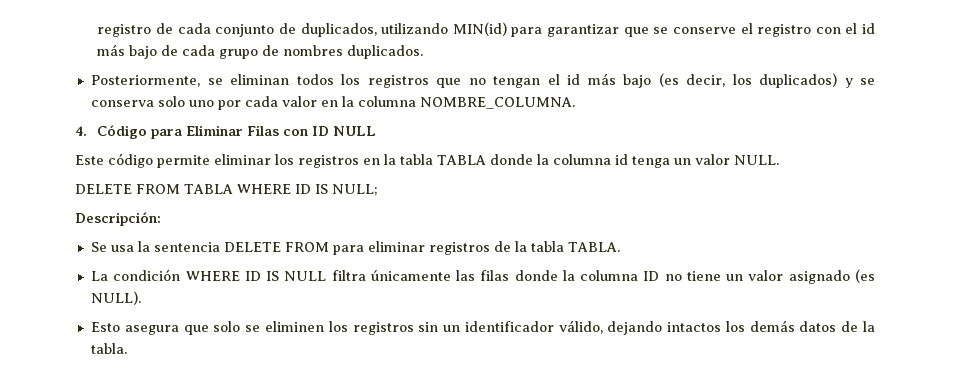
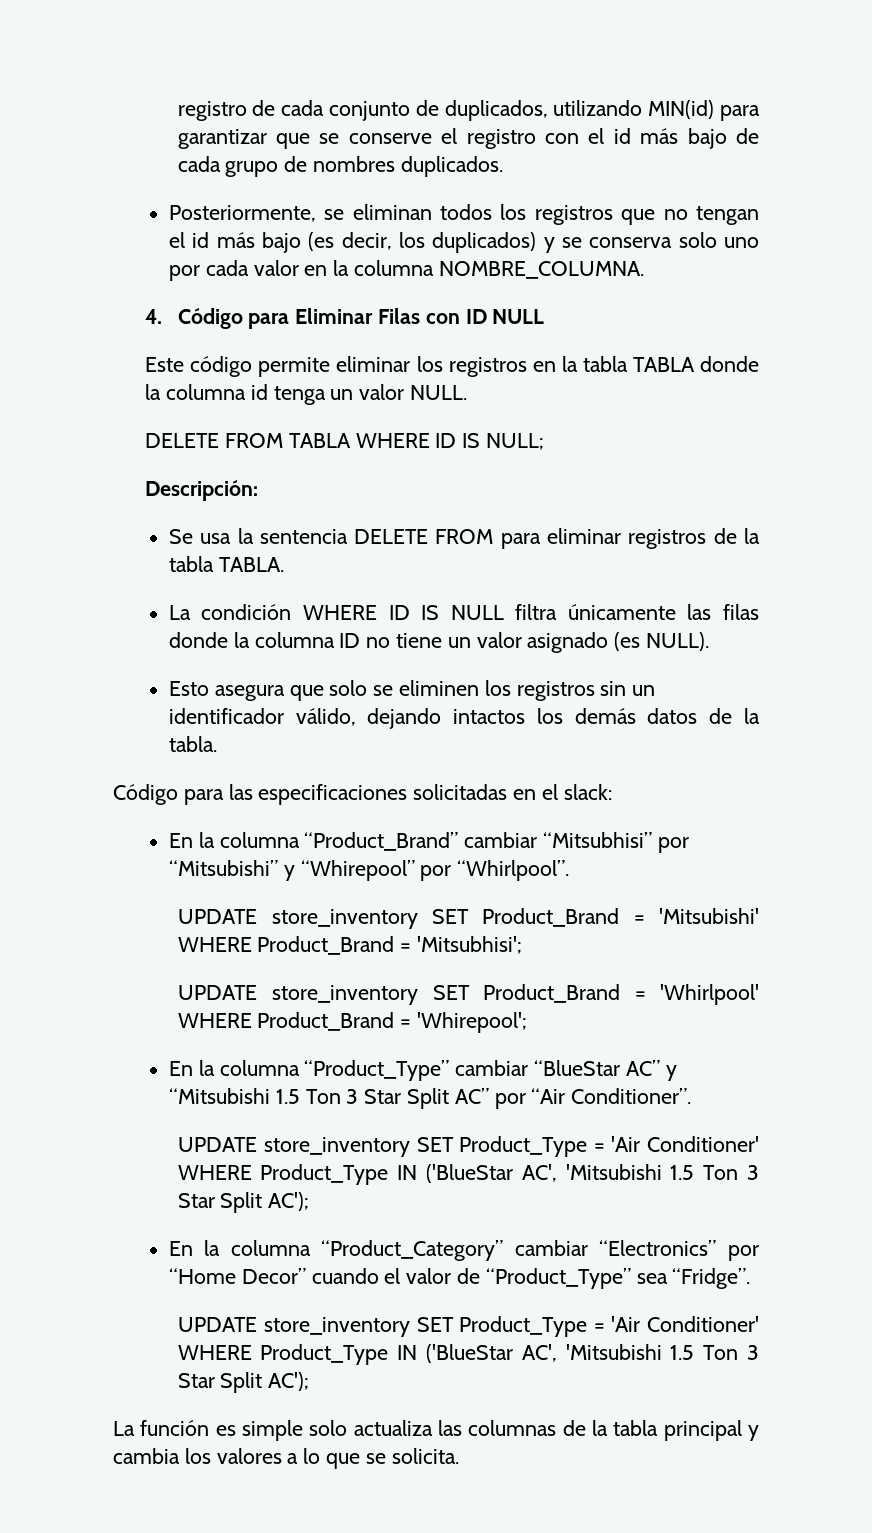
(128, 348) none -> [113,784,612,805] [168,832,689,853] [168,860,570,881] [177,908,760,929] [177,936,522,955] [177,984,759,1005] [177,1012,527,1033] [168,1060,677,1081] [168,1088,692,1109] [177,1136,759,1157] [177,1164,759,1185] [177,1192,310,1213] [168,1240,759,1261] [168,1268,751,1289] [177,1316,759,1337] [177,1344,759,1365] [177,1372,310,1393] [113,1420,759,1441] [113,1448,459,1469] // Código para las especificaciones solicitadas en el slack: // En la columna “Product_Brand” cambiar “Mitsubhisi” por “Mitsubishi” y “Whirepool” por “Whirlpool”. // UPDATE store_inventory SET Product_Brand = 'Mitsubishi' WHERE Product_Brand = 'Mitsubhisi'; // UPDATE store_inventory SET Product_Brand = 'Whirlpool' WHERE Product_Brand = 'Whirepool'; // En la columna “Product_Type” cambiar “BlueStar AC” y “Mitsubishi 1.5 Ton 3 Star Split AC” por “Air Conditioner”. // UPDATE store_inventory SET Product_Type = 'Air Conditioner' WHERE Product_Type IN ('BlueStar AC', 'Mitsubishi 1.5 Ton 3 Star Split AC'); // En la columna “Product_Category” cambiar “Electronics” por “Home Decor” cuando el valor de “Product_Type” sea “Fridge”. // UPDATE store_inventory SET Product_Type = 'Air Conditioner' WHERE Product_Type IN ('BlueStar AC', 'Mitsubishi 1.5 Ton 3 Star Split AC'); // La función es simple solo actualiza las columnas de la tabla principal y cambia los valores a lo que se solicita.

